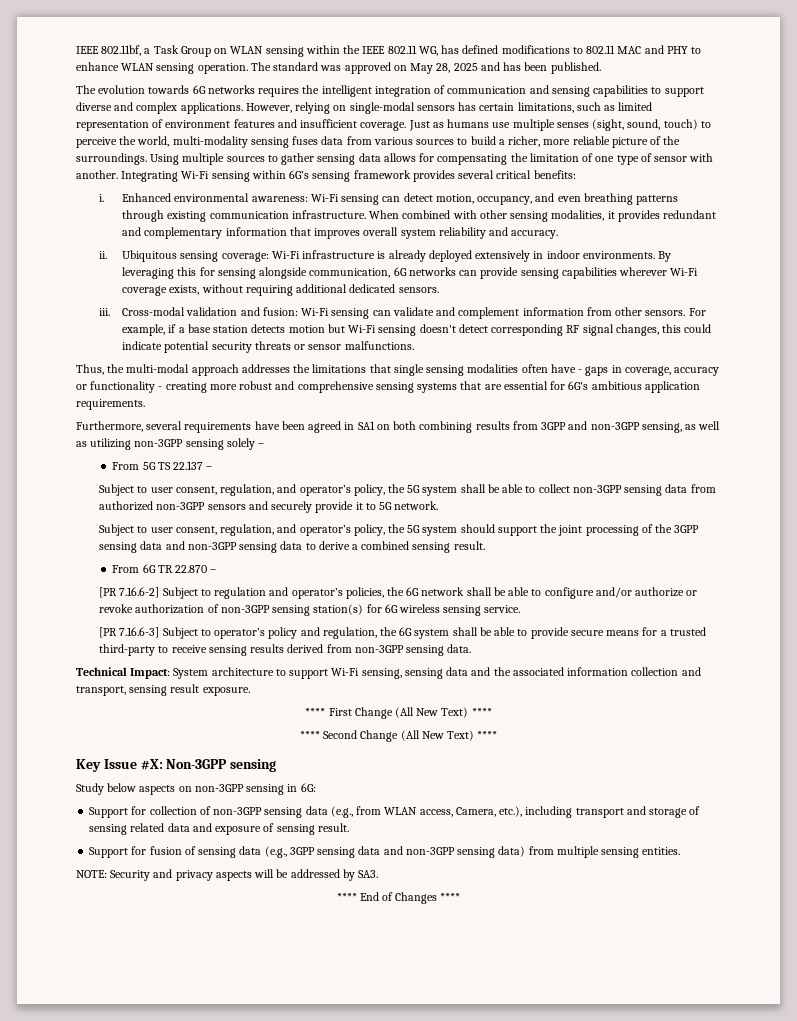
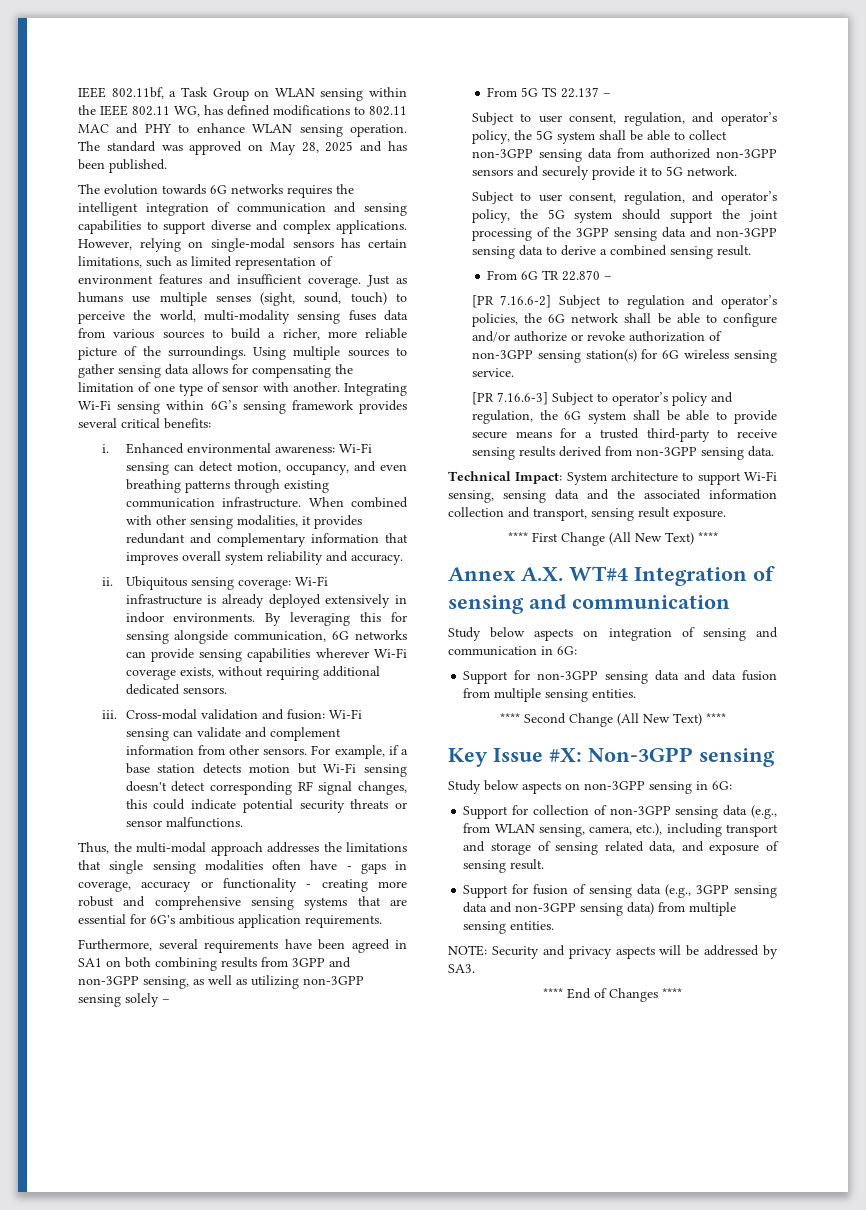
(492, 712) none -> [448,566,775,586] [448,594,730,614] [448,627,778,641] [448,646,577,656] [463,670,777,684] [463,688,637,702] // Annex A.X. WT#4 Integration of sensing and communication // Study below aspects on integration of sensing and communication in 6G: // Support for non-3GPP sensing data and data fusion from multiple sensing entities.
[419,807,496,817] access, Camera, -> [538,824,633,837] sensing, camera,
[167,823,190,832] data -> [649,841,676,853] data,

